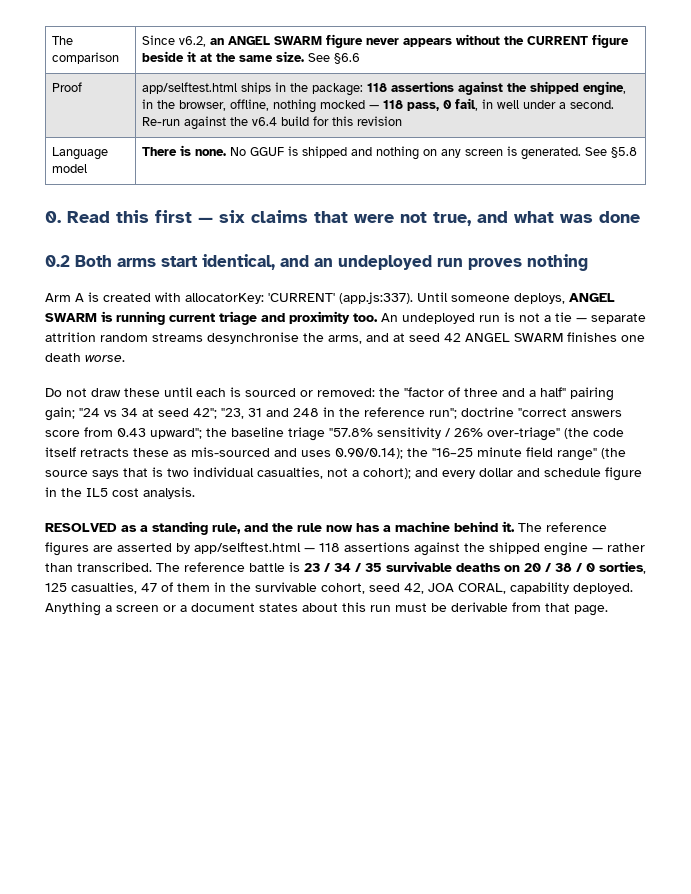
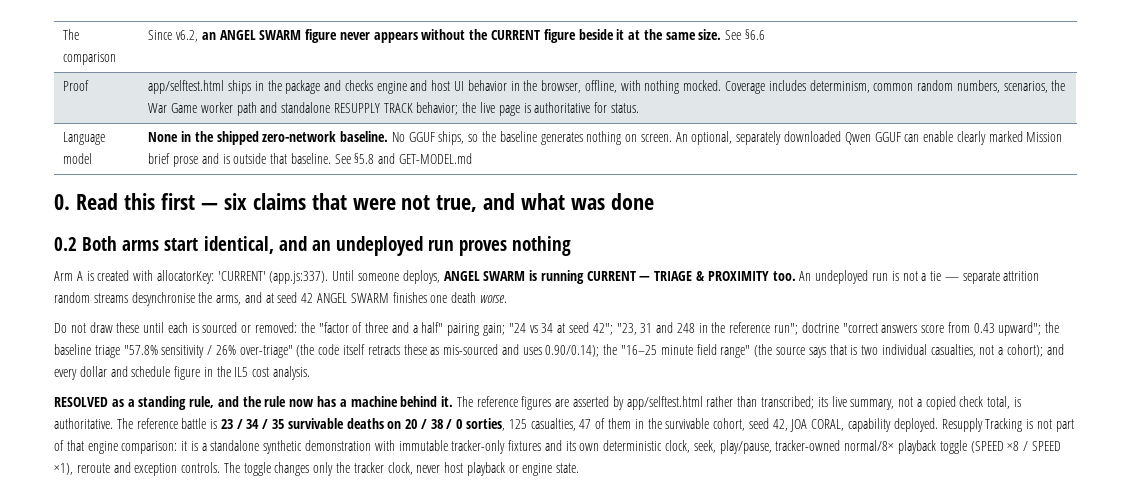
[311,81,626,96] [141,98,614,113] [141,116,402,130] [51,147,108,160] [51,164,87,173] [141,145,581,160] package: 118 assertions against the shipped engine, in the browser, offline, nothing mocked — 118 pass, 0 fail, in well under a second. Re-run against the v6.4 build for this revision // Language model | There is none. No GGUF is shipped and nothing on any screen is generated. -> [285,80,1066,94] [148,102,639,116] [63,132,106,145] [63,153,93,164] [148,131,1063,145] [148,153,331,167] package and checks engine and host UI behavior in the browser, offline, with nothing mocked. Coverage includes determinism, common random numbers, scenarios, the War Game worker path and standalone RESUPPLY TRACK behavior; the live page is authoritative for status. // Language model | None in the shipped zero-network baseline. No GGUF ships, so the baseline generates nothing on screen. An optional, separately downloaded Qwen GGUF can enable clearly marked Mission brief prose and is outside that baseline.
(637, 152) none -> [378,153,472,164] and GET-MODEL.md
[169,311,350,325] current triage and proximity -> [586,271,769,281] CURRENT — TRIAGE & PROXIMITY
[304,542,645,556] [45,562,152,572] — 118 assertions against the shipped engine — rather than transcribed. -> [706,396,1021,410] [54,418,113,429] rather than transcribed; its live summary, not a copied check total, is authoritative.
[45,602,608,616] Anything a screen or a document states about this run must be derivable from that page. -> [941,418,1074,432] [54,440,1061,454] [54,462,580,476] Resupply Tracking is not part of that engine comparison: it is a standalone synthetic demonstration with immutable tracker-only fixtures and its own deterministic clock, seek, play/pause, tracker-owned normal/8× playback toggle (SPEED ×8 / SPEED ×1), reroute and exception controls. The toggle changes only the tracker clock, never host playback or engine state.

